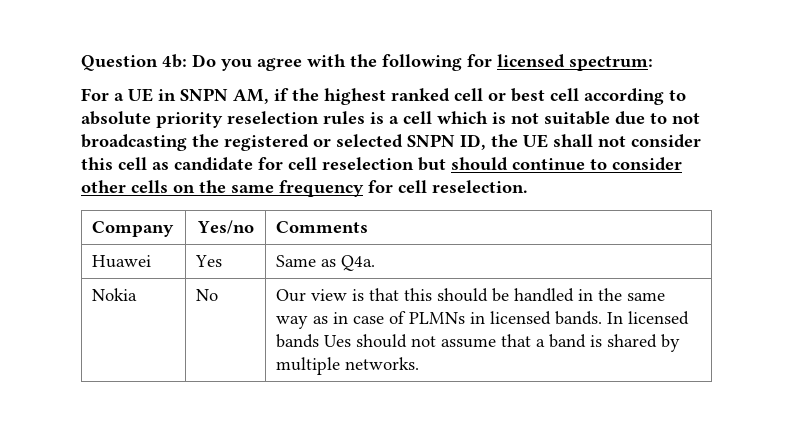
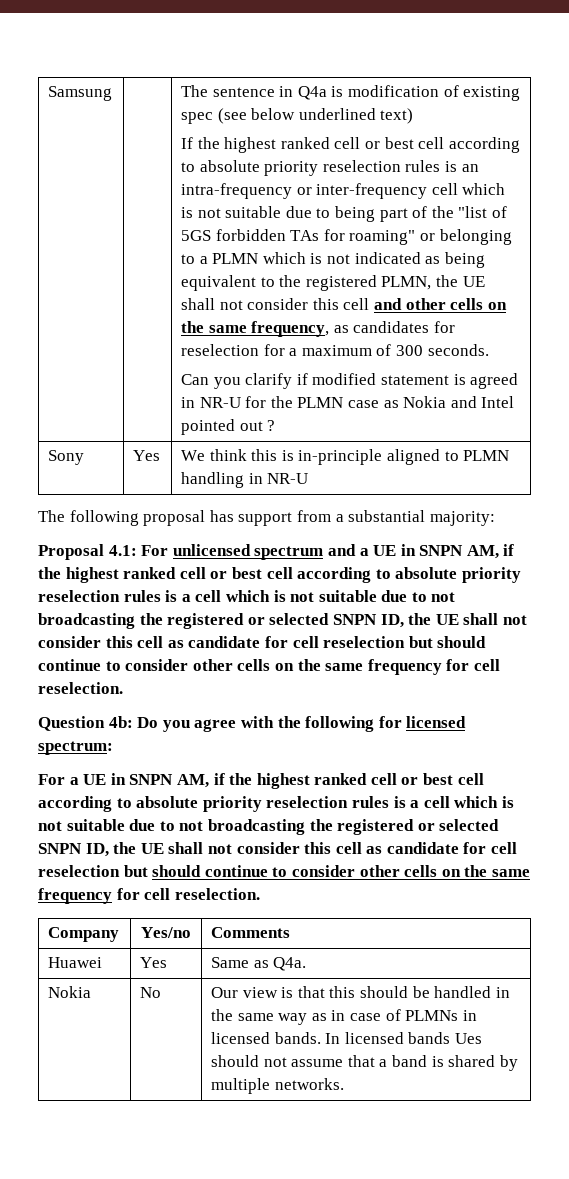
(81, 63) none -> [48,86,113,101] [181,85,521,101] [181,108,414,124] [181,137,520,153] [181,160,479,176] [181,183,506,199] [181,206,508,222] [181,229,512,245] [181,252,485,268] [181,275,485,291] [181,298,507,310] [181,321,456,337] [181,344,489,356] [181,373,519,389] [181,396,515,408] [181,419,276,435] [48,450,85,465] [133,450,161,461] [181,449,510,465] [181,472,309,488] [38,510,495,526] [38,544,515,560] [38,567,521,583] [38,590,456,602] [38,613,527,629] [38,636,487,648] [38,659,500,675] [38,682,123,694] Samsung | | The sentence in Q4a is modification of existing spec (see below underlined text) // If the highest ranked cell or best cell according to absolute priority reselection rules is an intra-frequency or inter-frequency cell which is not suitable due to being part of the "list of 5GS forbidden TAs for roaming" or belonging to a PLMN which is not indicated as being equivalent to the registered PLMN, the UE shall not consider this cell and other cells on the same frequency, as candidates for reselection for a maximum of 300 seconds. // Can you clarify if modified statement is agreed in NR-U for the PLMN case as Nokia and Intel pointed out ? // Sony | Yes | We think this is in-principle aligned to PLMN handling in NR-U // The following proposal has support from a substantial majority: // Proposal 4.1: For unlicensed spectrum and a UE in SNPN AM, if the highest ranked cell or best cell according to absolute priority reselection rules is a cell which is not suitable due to not broadcasting the registered or selected SNPN ID, the UE shall not consider this cell as candidate for cell reselection but should continue to consider other cells on the same frequency for cell reselection. //

